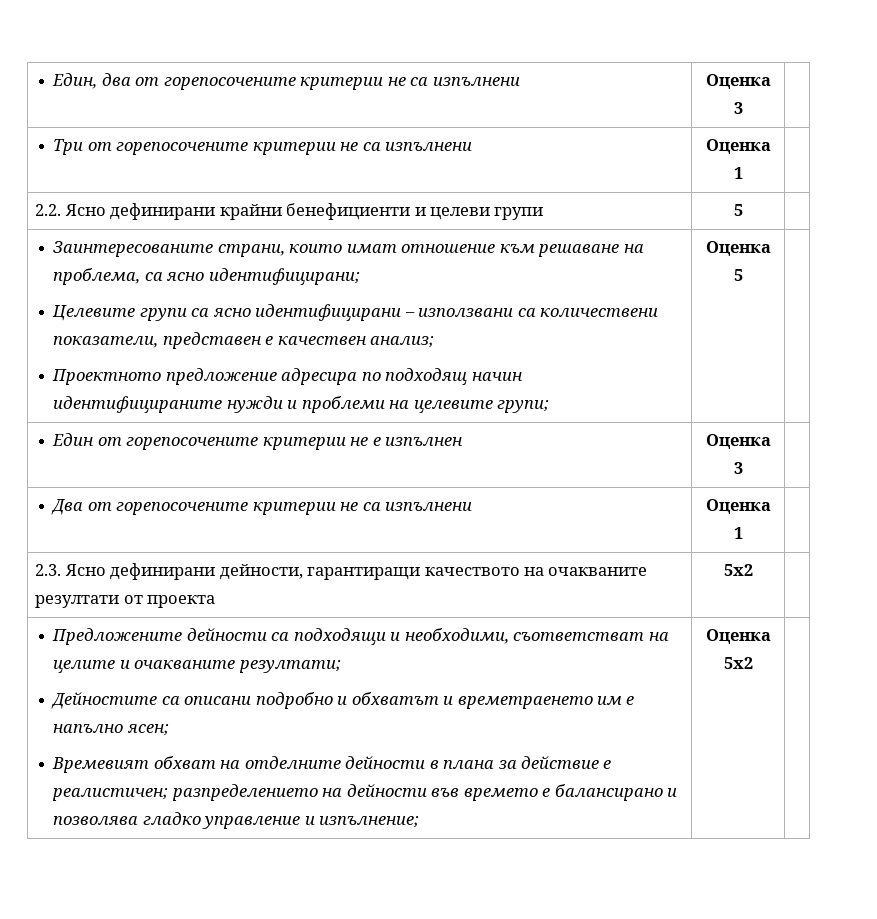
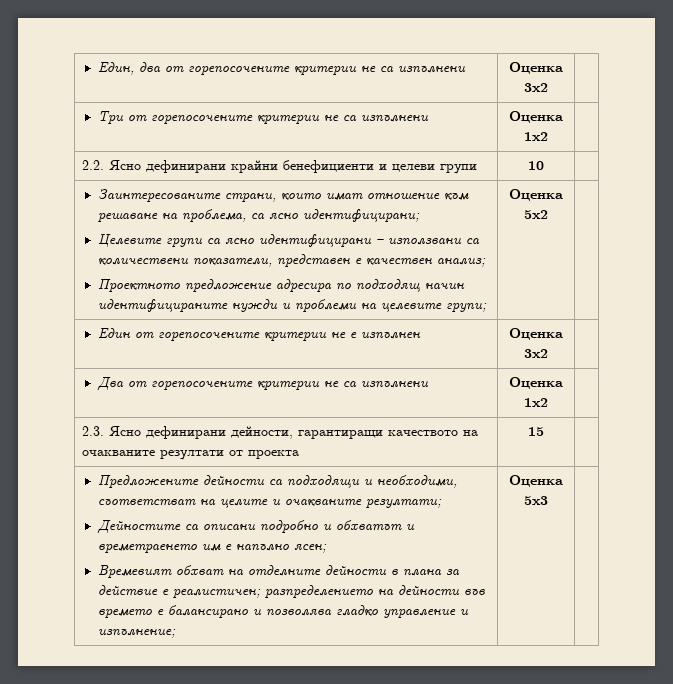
[733,102,743,114] 3 -> [524,83,548,92] 3x2
[733,167,743,179] 1 -> [524,132,548,141] 1x2
[733,204,743,216] 5 -> [528,161,544,170] 10
[733,269,743,281] 5 -> [524,210,548,219] 5x2
[733,462,743,474] 3 -> [524,349,548,358] 3x2
[733,527,743,539] 1 -> [524,398,548,407] 1x2
[723,564,753,576] 5x2 -> [528,427,544,436] 15
[723,657,753,669] 5x2 -> [524,496,548,505] 5x3

